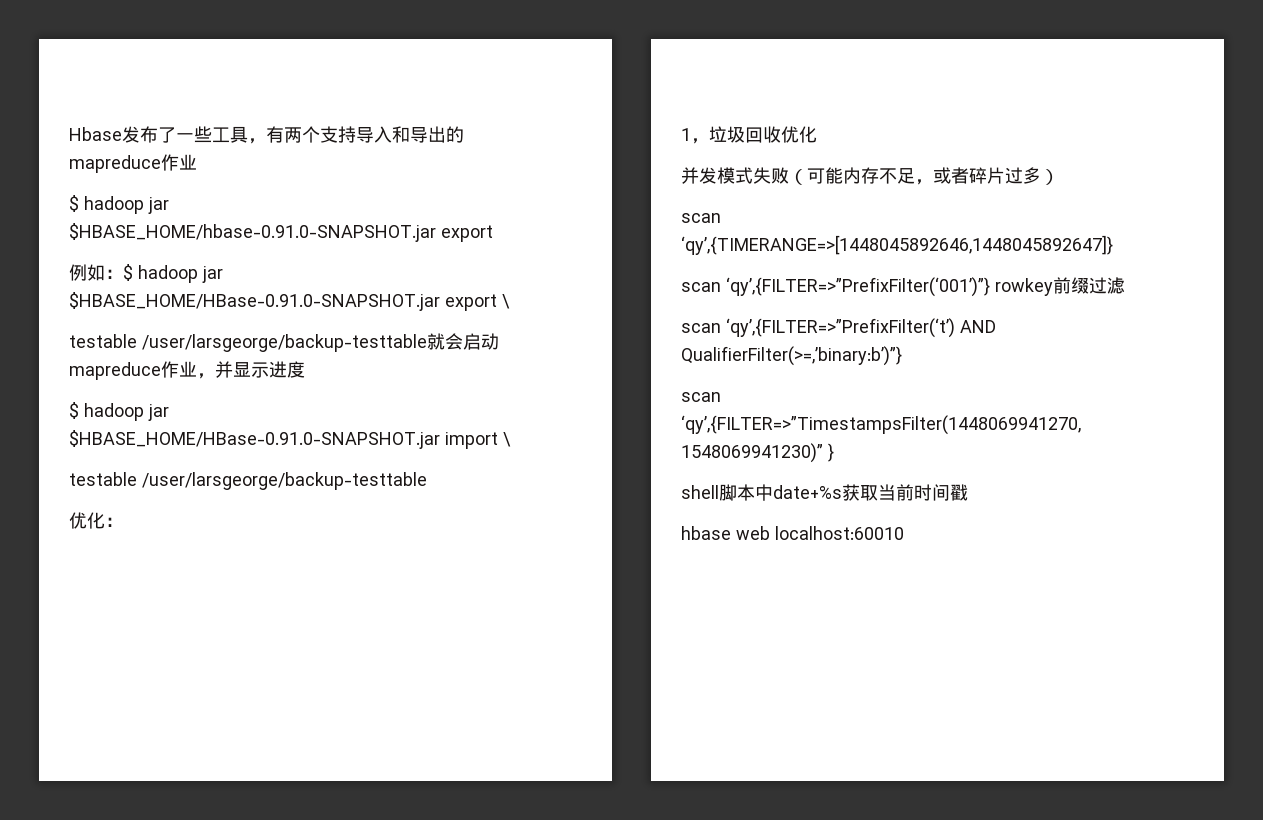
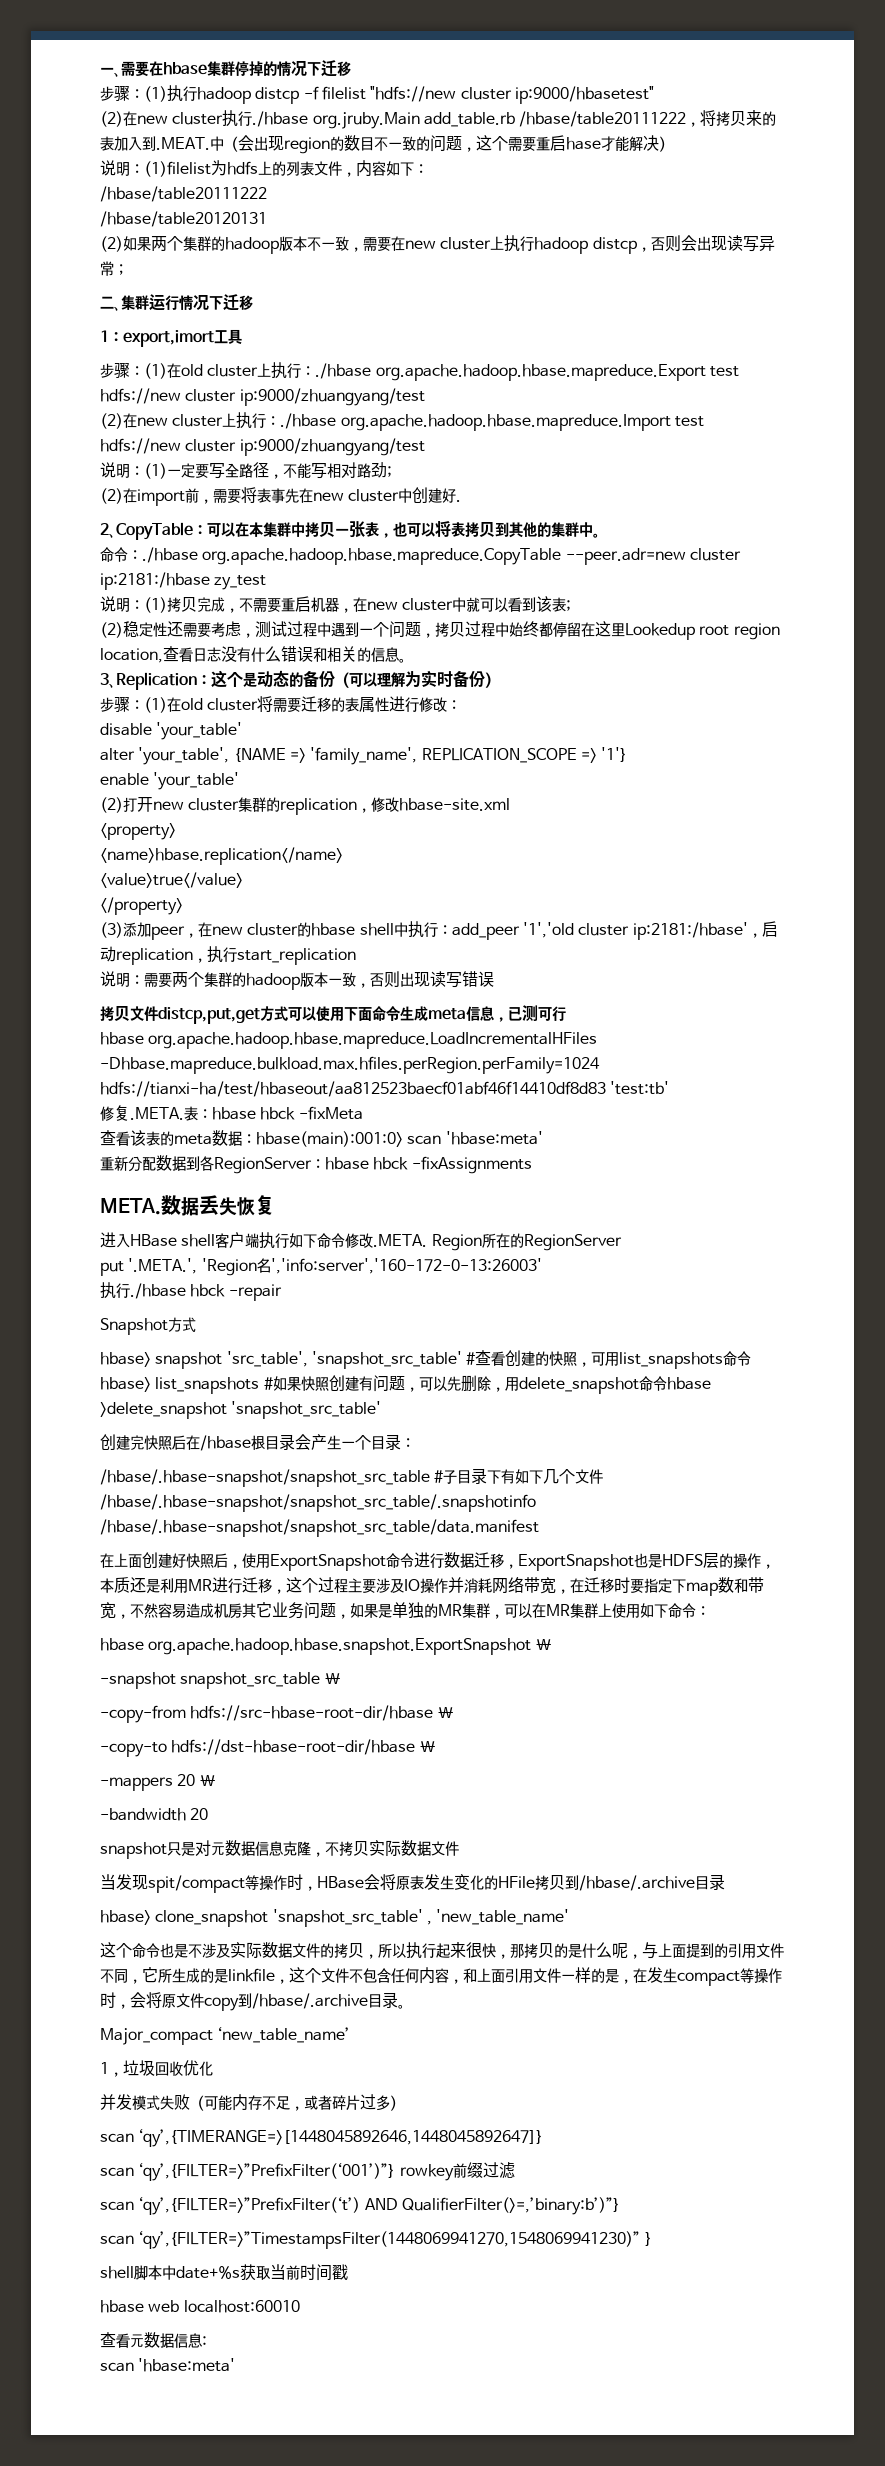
[69,126,464,144] [69,154,197,173] [69,195,169,214] [69,223,493,242] [69,264,223,283] [69,292,510,311] [69,333,499,352] [69,361,305,380] [69,402,169,421] [69,430,511,449] [69,472,427,490] [69,512,123,529] Hbase发布了一些工具，有两个支持导入和导出的mapreduce作业 // $ hadoop jar $HBASE_HOME/hbase-0.91.0-SNAPSHOT.jar export // 例如：$ hadoop jar $HBASE_HOME/HBase-0.91.0-SNAPSHOT.jar export \ // testable /user/larsgeorge/backup-testtable就会启动mapreduce作业，并显示进度 // $ hadoop jar $HBASE_HOME/HBase-0.91.0-SNAPSHOT.jar import \ // testable /user/larsgeorge/backup-testtable // 优化： -> [100,60,351,77] [100,85,654,104] [100,110,777,129] [100,135,673,154] [100,160,428,177] [100,186,267,202] [100,211,267,227] [100,235,775,254] [100,261,128,276] [100,294,253,311] [100,329,242,347] [100,362,739,381] [100,388,425,406] [100,412,704,431] [100,438,425,456] [100,462,392,479] [100,487,462,506] [100,521,600,540] [100,547,741,565] [100,572,267,590] [100,596,572,613] [100,621,780,640] [100,646,406,663] [100,670,499,690] [100,696,462,713] [100,722,243,740] [100,747,628,765] [100,772,240,790] [100,797,511,815] [100,823,176,840] [100,847,343,865] [100,872,243,888] [100,897,183,915] [100,921,778,940] [100,946,356,965] [100,971,494,990] [100,1005,566,1024] [100,1032,598,1049] [100,1056,600,1074] [100,1081,670,1097] [100,1105,363,1121] [100,1130,543,1147] [100,1155,532,1174] [100,1195,275,1216] [100,1232,622,1251] [100,1258,542,1276] [100,1282,282,1301] [100,1317,196,1335] [100,1350,752,1369] [100,1375,711,1394] [100,1401,382,1419] [100,1434,415,1451] [100,1468,604,1487] [100,1494,536,1512] [100,1519,539,1537] [100,1552,775,1571] [100,1576,764,1596] [100,1602,710,1619] [100,1638,551,1655] [100,1672,340,1689] [100,1705,453,1723] [100,1739,435,1757] [100,1774,215,1791] [100,1808,209,1821] [100,1840,459,1859] [100,1874,725,1893] [100,1909,570,1927] [100,1942,784,1959] [100,1967,782,1986] [100,1992,405,2011] [100,2026,351,2045] 一、需要在hbase集群停掉的情况下迁移 // 步骤：(1)执行hadoop distcp -f filelist "hdfs://new cluster ip:9000/hbasetest" // (2)在new cluster执行./hbase org.jruby.Main add_table.rb /hbase/table20111222，将拷贝来的表加入到.MEAT.中（会出现region的数目不一致的问题，这个需要重启hase才能解决） // 说明：(1)filelist为hdfs上的列表文件，内容如下： // /hbase/table20111222 // /hbase/table20120131 // (2)如果两个集群的hadoop版本不一致，需要在new cluster上执行hadoop distcp，否则会出现读写异常； // 二、集群运行情况下迁移 // 1：export,imort工具 // 步骤：(1)在old cluster上执行：./hbase org.apache.hadoop.hbase.mapreduce.Export test hdfs://new cluster ip:9000/zhuangyang/test // (2)在new cluster上执行：./hbase org.apache.hadoop.hbase.mapreduce.Import test hdfs://new cluster ip:9000/zhuangyang/test // 说明：(1)一定要写全路径，不能写相对路劲; // (2)在import前，需要将表事先在new cluster中创建好. // 2、CopyTable：可以在本集群中拷贝一张表，也可以将表拷贝到其他的集群中。 // 命令：./hbase org.apache.hadoop.hbase.mapreduce.CopyTable --peer.adr=new cluster ip:2181:/hbase zy_test // 说明：(1)拷贝完成，不需要重启机器，在new cluster中就可以看到该表; // (2)稳定性还需要考虑，测试过程中遇到一个问题，拷贝过程中始终都停留在这里Lookedup root region location,查看日志没有什么错误和相关的信息。 // 3、Replication：这个是动态的备份（可以理解为实时备份） // 步骤：(1)在old cluster将需要迁移的表属性进行修改： // disable 'your_table' // alter 'your_table', {NAME => 'family_name', REPLICATION_SCOPE => '1'} // enable 'your_table' // (2)打开new cluster集群的replication，修改hbase-site.xml // <property> // <name>hbase.replication</name> // <value>true</value> // </property> // (3)添加peer，在new cluster的hbase shell中执行：add_peer '1','old cluster ip:2181:/hbase'，启动replication，执行start_replication // 说明：需要两个集群的hadoop版本一致，否则出现读写错误 // 拷贝文件distcp,put,get方式可以使用下面命令生成meta信息，已测可行 // hbase org.apache.hadoop.hbase.mapreduce.LoadIncrementalHFiles -Dhbase.mapreduce.bulkload.max.hfiles.perRegion.perFamily=1024 hdfs://tianxi-ha/test/hbaseout/aa812523baecf01abf46f14410df8d83 'test:tb' // 修复.META.表：hbase hbck -fixMeta // 查看该表的meta数据：hbase(main):001:0> scan 'hbase:meta' // 重新分配数据到各RegionServer：hbase hbck -fixAssignments // META.数据丢失恢复 // 进入HBase shell客户端执行如下命令修改.META. Region所在的RegionServer // put '.META.', 'Region名','info:server','160-172-0-13:26003' // 执行./hbase hbck -repair // Snapshot方式 // hbase> snapshot 'src_table', 'snapshot_src_table' #查看创建的快照，可用list_snapshots命令hbase> list_snapshots #如果快照创建有问题，可以先删除，用delete_snapshot命令hbase >delete_snapshot 'snapshot_src_table' // 创建完快照后在/hbase根目录会产生一个目录： // /hbase/.hbase-snapshot/snapshot_src_table #子目录下有如下几个文件/hbase/.hbase-snapshot/snapshot_src_table/.snapshotinfo /hbase/.hbase-snapshot/snapshot_src_table/data.manifest // 在上面创建好快照后，使用ExportSnapshot命令进行数据迁移，ExportSnapshot也是HDFS层的操作，本质还是利用MR进行迁移，这个过程主要涉及IO操作并消耗网络带宽，在迁移时要指定下map数和带宽，不然容易造成机房其它业务问题，如果是单独的MR集群，可以在MR集群上使用如下命令： // hbase org.apache.hadoop.hbase.snapshot.ExportSnapshot \ // -snapshot snapshot_src_table \ // -copy-from hdfs://src-hbase-root-dir/hbase \ // -copy-to hdfs://dst-hbase-root-dir/hbase \ // -mappers 20 \ // -bandwidth 20 // snapshot只是对元数据信息克隆，不拷贝实际数据文件 // 当发现spit/compact等操作时，HBase会将原表发生变化的HFile拷贝到/hbase/.archive目录 // hbase> clone_snapshot 'snapshot_src_table' , 'new_table_name' // 这个命令也是不涉及实际数据文件的拷贝，所以执行起来很快，那拷贝的是什么呢，与上面提到的引用文件不同，它所生成的是linkfile，这个文件不包含任何内容，和上面引用文件一样的是，在发生compact等操作时，会将原文件copy到/hbase/.archive目录。 // Major_compact ‘new_table_name’
(904, 533) none -> [100,2332,207,2348] [100,2358,236,2372] // 查看元数据信息: // scan 'hbase:meta'

